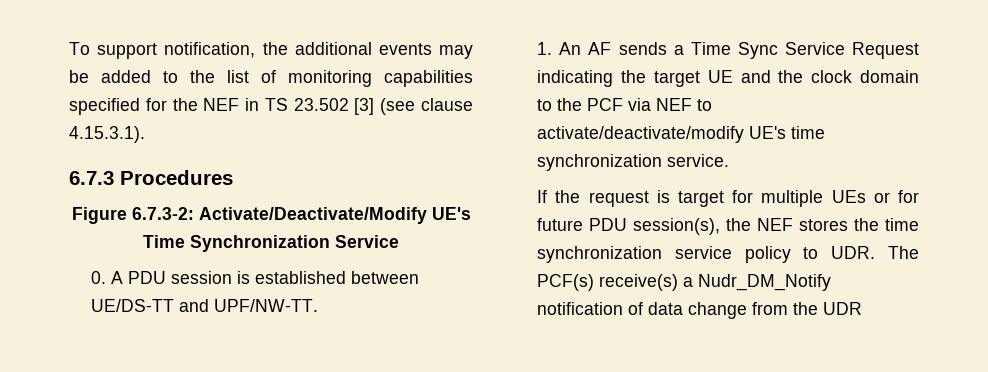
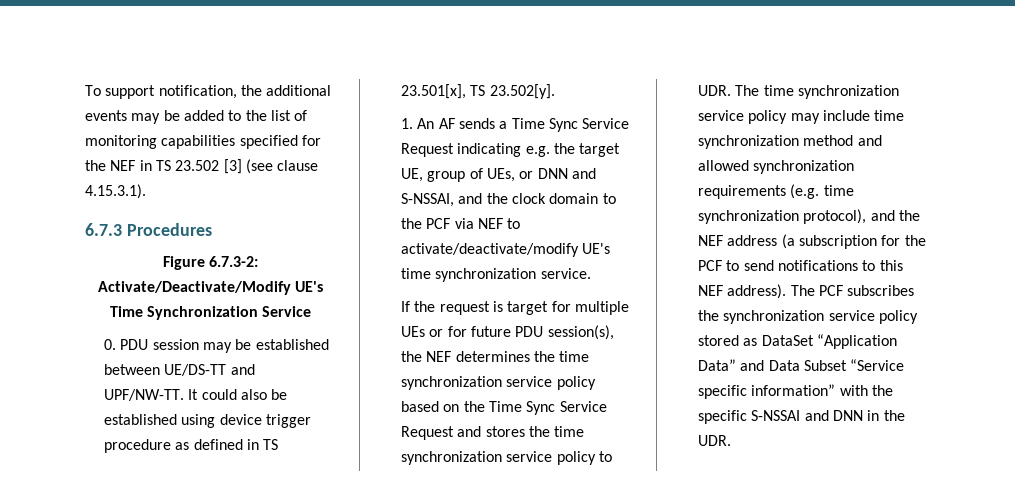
[111,271,124,284] A -> (117, 344) none
[237,271,251,284] is -> [203,339,252,353] may be
(319, 305) none -> [188,389,288,400] [104,414,312,428] [104,439,279,453] [401,84,555,99] It could also be established using device trigger procedure as defined in TS 23.501[x], TS 23.502[y].
(614, 78) none -> [525,146,550,157] e.g.
[707,70,733,83] UE -> [401,168,596,182] [401,193,455,207] UE, group of UEs, or DNN and S-NSSAI,
(794, 224) none -> [455,351,590,362] [401,376,596,390] [401,401,607,415] [401,426,482,440] determines the time synchronization service policy based on the Time Sync Service Request and
[537,274,832,291] [537,302,863,319] PCF(s) receive(s) a Nudr_DM_Notify notification of data change from the UDR -> [763,85,900,99] [698,110,905,124] [698,135,882,149] [698,160,855,174] [698,184,854,199] [698,209,921,224] [698,234,926,249] [698,260,903,271] [698,284,915,299] [698,310,919,324] [698,334,898,349] [698,359,905,371] [698,384,894,399] [698,410,905,424] [698,435,732,446] time synchronization service policy may include time synchronization method and allowed synchronization requirements (e.g. time synchronization protocol), and the NEF address (a subscription for the PCF to send notifications to this NEF address). The PCF subscribes the synchronization service policy stored as DataSet “Application Data” and Data Subset “Service specific information” with the specific S-NSSAI and DNN in the UDR.

